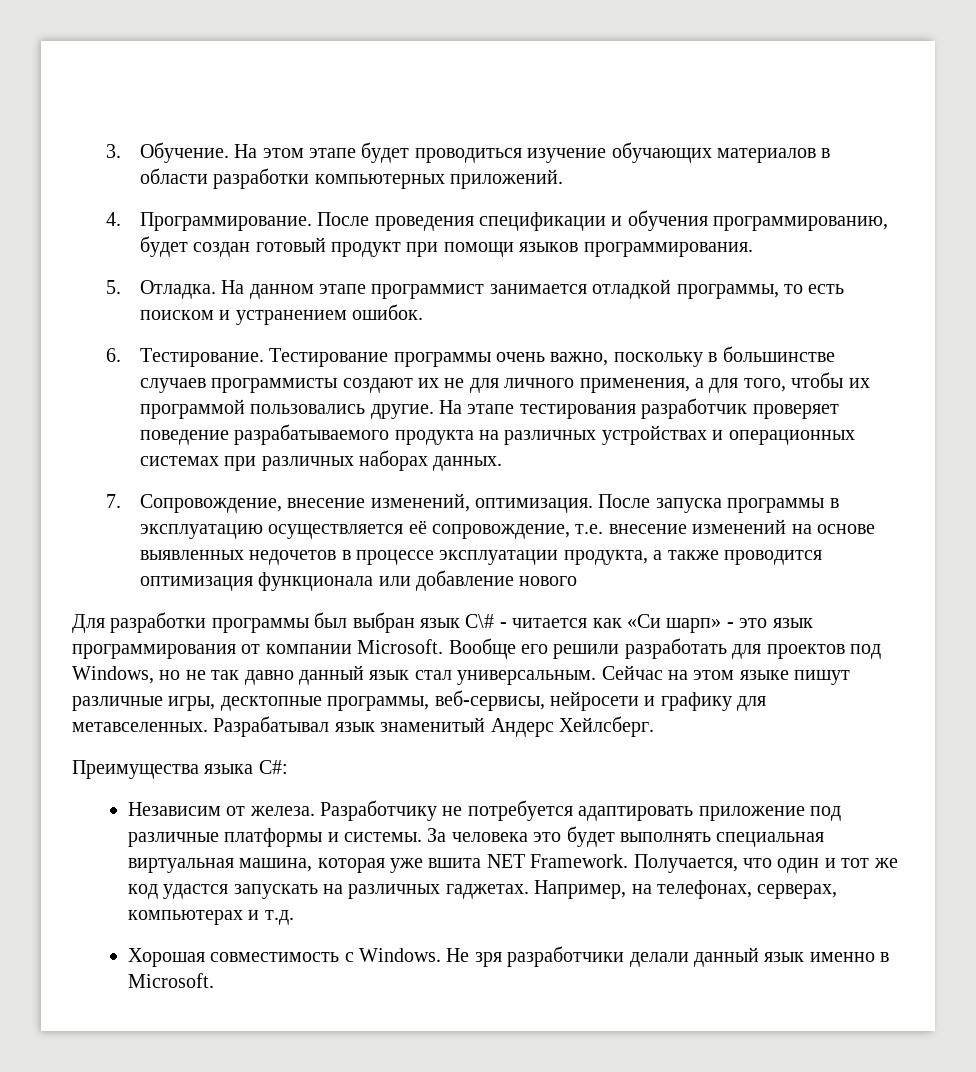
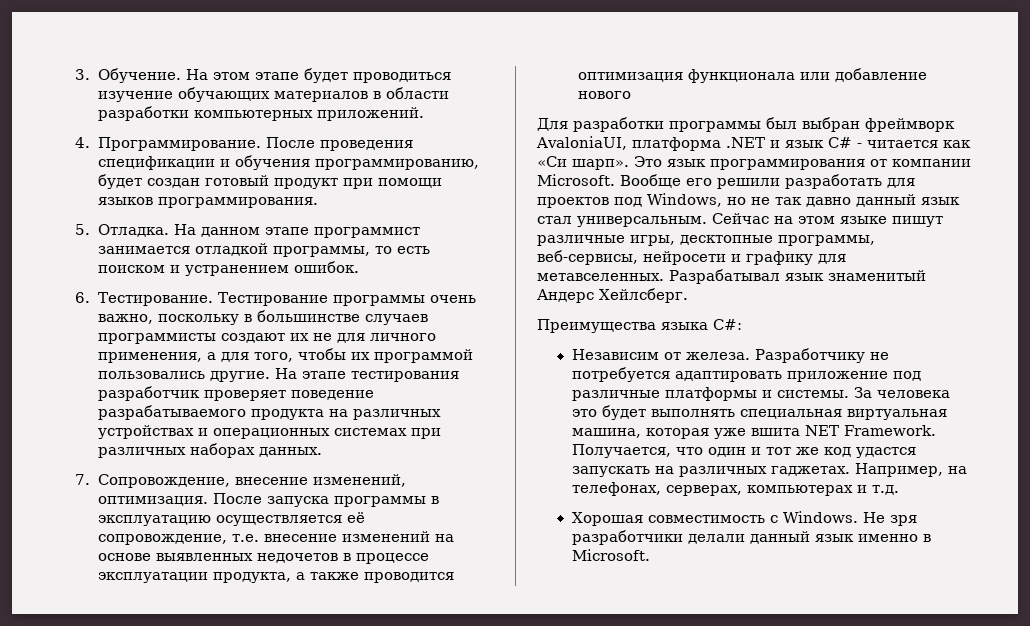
[420,614,495,628] язык С\# -> [865,118,955,132] [536,136,852,151] фреймворк AvaloniaUI, платформа .NET и язык С#
[666,618,768,633] шарп» - это -> [572,156,662,170] шарп». Это

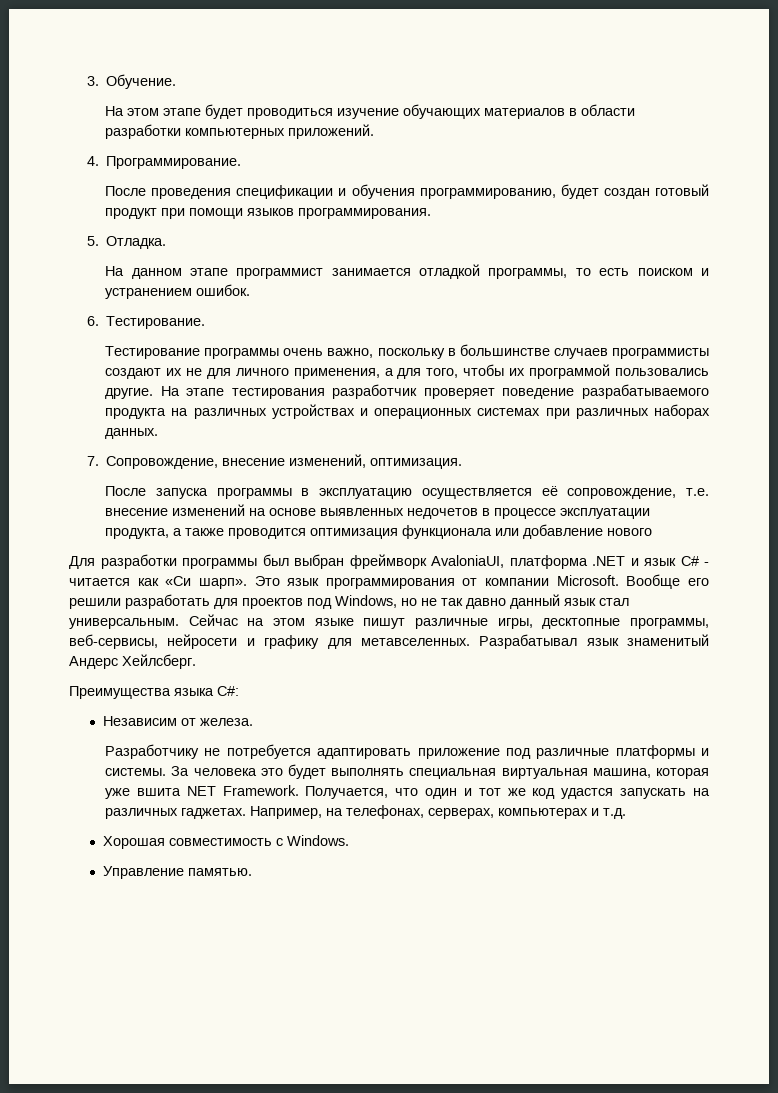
(181, 75) none -> (177, 81) //
(261, 144) none -> (242, 162) //
(169, 230) none -> (167, 242) //
(213, 299) none -> (206, 322) //
(208, 501) none -> (463, 463) //
(750, 356) none -> (254, 722) //
[862,512,917,526] [571,530,931,545] [571,549,650,561] Не зря разработчики делали данный язык именно в Microsoft. -> [103,866,253,879] // Управление памятью.

